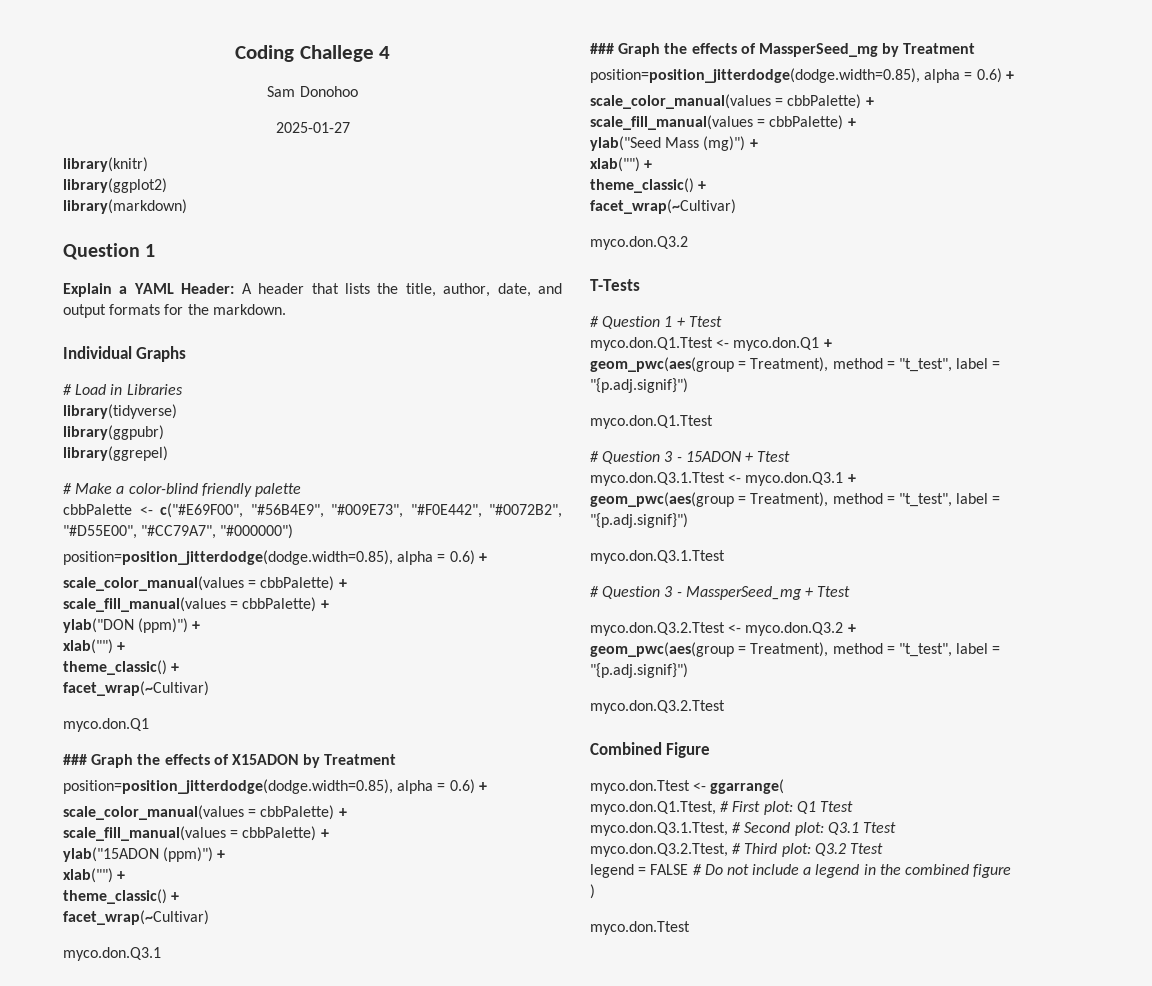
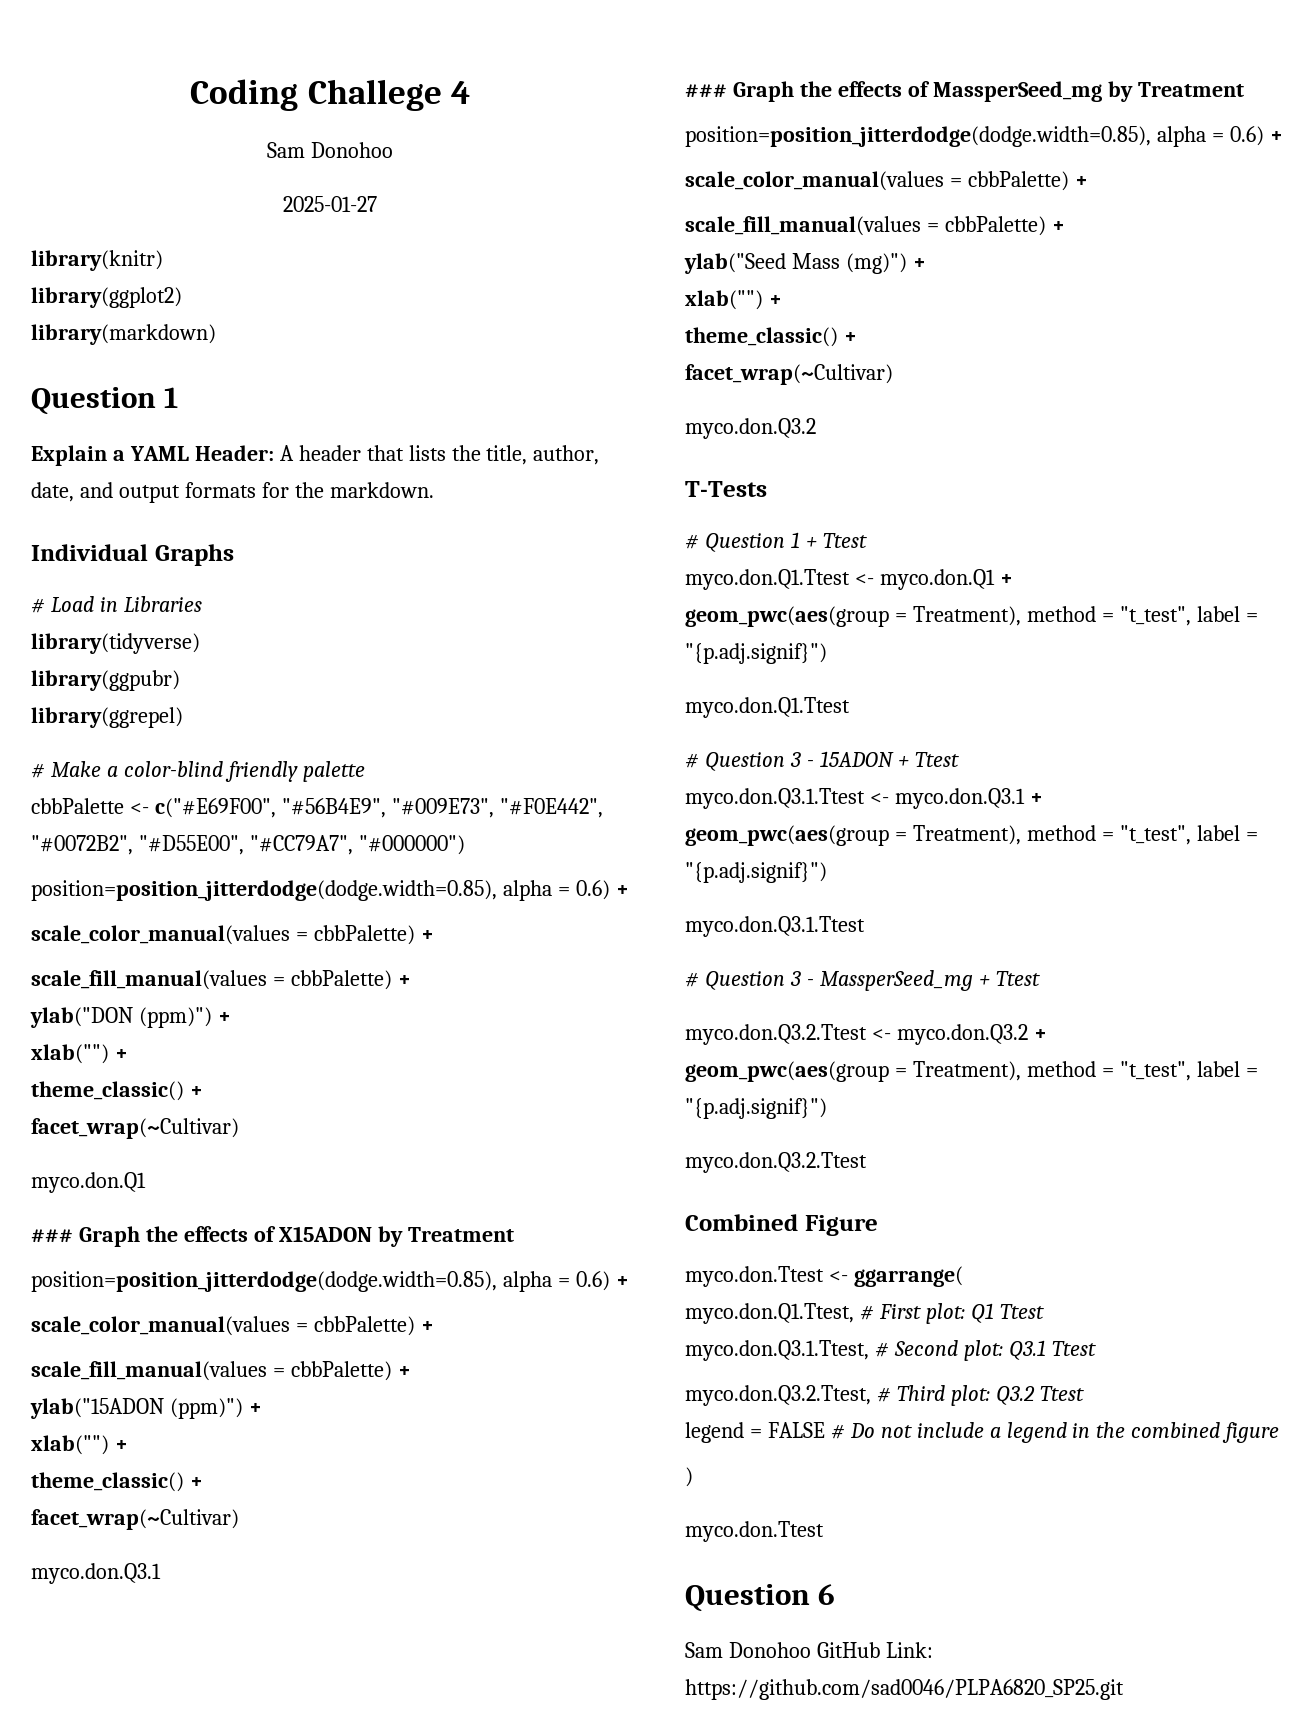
(690, 928) none -> [685,1584,836,1612] [685,1642,933,1658] [685,1679,1124,1700] // Question 6 // Sam Donohoo GitHub Link: https://github.com/sad0046/PLPA6820_SP25.git

